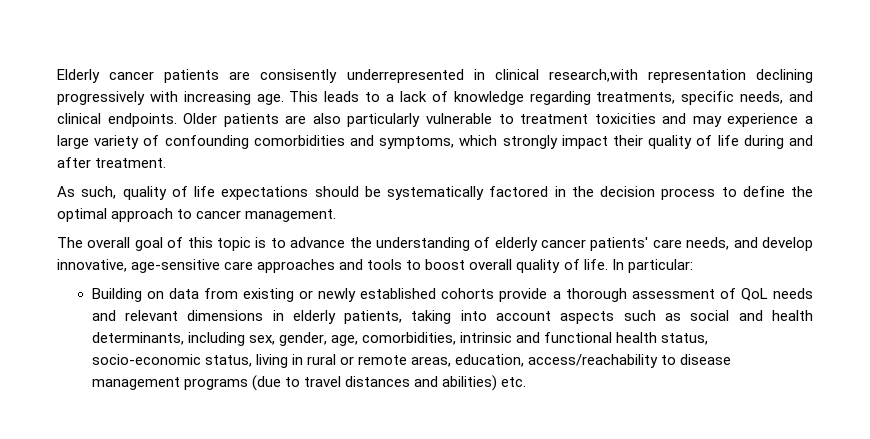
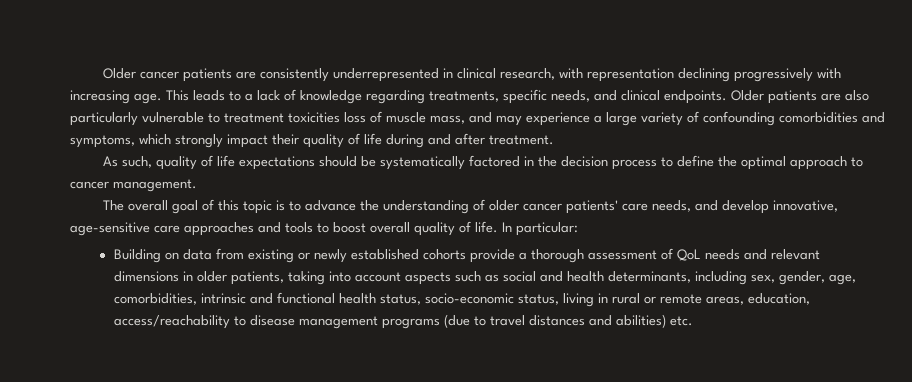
[57,69,100,83] Elderly -> [103,68,137,79] Older
[260,69,338,83] consisently -> [260,68,330,82] consistently
[548,69,638,82] research,with -> [500,68,584,80] research, with
(656, 118) none -> [344,111,465,124] loss of muscle mass,
[494,237,538,251] elderly -> [489,200,520,211] older
[292,310,336,324] elderly -> [196,271,227,282] older

